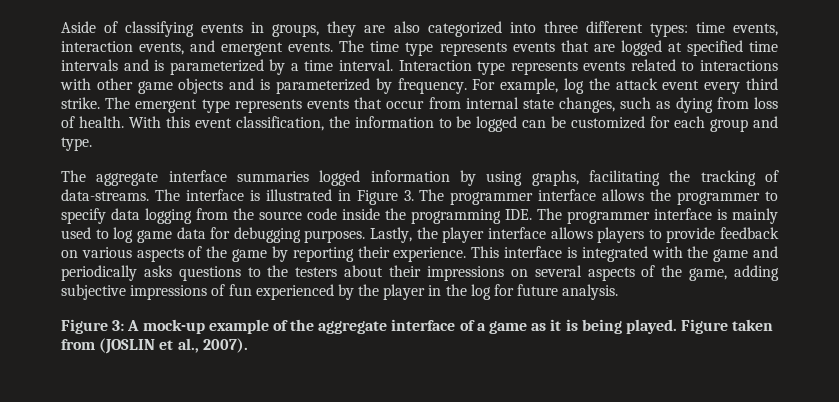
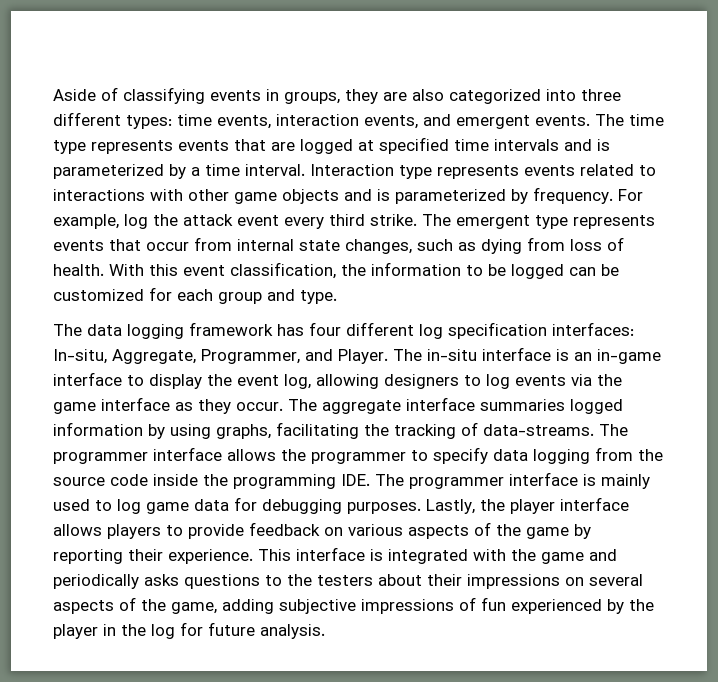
(86, 176) none -> [87,322,634,339] [53,347,661,364] [53,372,622,389] [53,397,317,414] data logging framework has four different log specification interfaces: In-situ, Aggregate, Programmer, and Player. The in-situ interface is an in-game interface to display the event log, allowing designers to log events via the game interface as they occur. The
[185,189,445,205] interface is illustrated in Figure 3. The -> (628, 430) none
[61,319,774,334] [61,338,248,354] // Figure 3: A mock-up example of the aggregate interface of a game as it is being played. Figure taken from (JOSLIN et al., 2007). -> (325, 631) none

